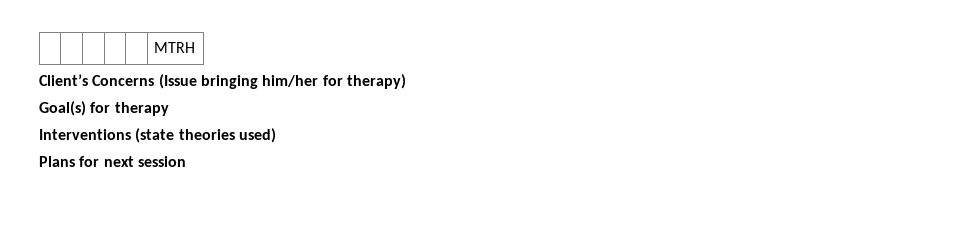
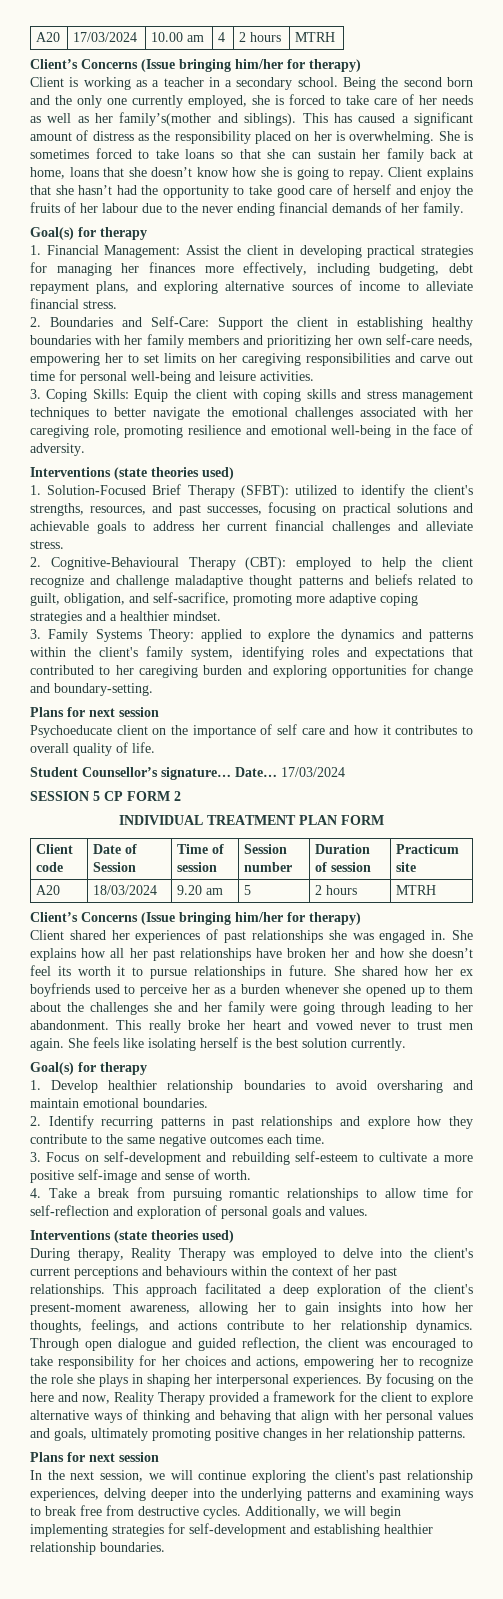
[153,42,195,53] [39,74,406,89] [39,101,169,116] [39,128,276,143] [39,156,186,167] | | | | | MTRH // Client’s Concerns (Issue bringing him/her for therapy) // Goal(s) for therapy // Interventions (state theories used) // Plans for next session -> [36,32,61,42] [73,32,138,42] [151,32,205,42] [218,32,226,42] [239,32,282,42] [295,32,336,42] [30,59,361,72] [30,77,474,90] [30,94,473,108] [30,112,474,126] [30,130,473,144] [30,148,474,162] [30,167,474,180] [30,184,473,198] [30,202,464,216] [30,227,147,240] [30,245,473,258] [30,262,473,276] [30,280,473,294] [30,298,117,309] [30,316,474,330] [30,334,473,348] [30,353,474,366] [30,370,314,384] [30,389,473,402] [30,407,473,420] [30,424,473,438] [30,443,85,456] [30,467,234,480] [30,484,474,498] [30,502,474,516] [30,520,474,534] [30,540,64,549] [30,557,473,570] [30,574,473,588] [30,592,418,606] [30,611,221,624] [30,629,474,642] [30,646,473,660] [30,664,473,678] [30,683,153,696] [30,707,159,717] [30,724,474,738] [30,742,155,756] [30,767,345,780] [30,791,181,801] [119,815,384,825] [36,844,74,854] [36,862,64,872] [93,844,138,854] [93,862,137,872] [177,844,225,854] [177,862,218,872] [244,844,288,854] [244,862,293,872] [315,844,371,854] [315,862,372,872] [396,844,460,854] [396,862,417,872] [36,885,61,895] [93,885,158,895] [177,885,224,895] [244,885,252,895] [315,885,358,895] [396,885,437,895] [30,912,361,925] [30,929,473,943] [30,948,474,961] [30,965,474,979] [30,983,473,997] [30,1001,474,1015] [30,1020,474,1033] [30,1037,406,1051] [30,1062,147,1075] [30,1080,473,1093] [30,1098,208,1108] [30,1115,473,1129] [30,1134,325,1147] [30,1151,474,1165] [30,1169,251,1183] [30,1187,474,1201] [30,1205,368,1219] [30,1230,234,1243] [30,1248,473,1261] [30,1265,397,1279] [30,1283,473,1297] [30,1302,474,1315] [30,1319,473,1333] [30,1337,473,1351] [30,1355,473,1369] [30,1373,473,1387] [30,1391,473,1405] [30,1409,474,1423] [30,1428,466,1441] [30,1452,159,1462] [30,1470,474,1483] [30,1488,474,1501] [30,1505,401,1519] [30,1523,433,1537] [30,1542,165,1555] A20 | 17/03/2024 | 10.00 am | 4 | 2 hours | MTRH // Client’s Concerns (Issue bringing him/her for therapy) // Client is working as a teacher in a secondary school. Being the second born and the only one currently employed, she is forced to take care of her needs as well as her family’s(mother and siblings). This has caused a significant amount of distress as the responsibility placed on her is overwhelming. She is sometimes forced to take loans so that she can sustain her family back at home, loans that she doesn’t know how she is going to repay. Client explains that she hasn’t had the opportunity to take good care of herself and enjoy the fruits of her labour due to the never ending financial demands of her family. // Goal(s) for therapy // 1. Financial Management: Assist the client in developing practical strategies for managing her finances more effectively, including budgeting, debt repayment plans, and exploring alternative sources of income to alleviate financial stress. // 2. Boundaries and Self-Care: Support the client in establishing healthy boundaries with her family members and prioritizing her own self-care needs, empowering her to set limits on her caregiving responsibilities and carve out time for personal well-being and leisure activities. // 3. Coping Skills: Equip the client with coping skills and stress management techniques to better navigate the emotional challenges associated with her caregiving role, promoting resilience and emotional well-being in the face of adversity. // Interventions (state theories used) // 1. Solution-Focused Brief Therapy (SFBT): utilized to identify the client's strengths, resources, and past successes, focusing on practical solutions and achievable goals to address her current financial challenges and alleviate stress. // 2. Cognitive-Behavioural Therapy (CBT): employed to help the client recognize and challenge maladaptive thought patterns and beliefs related to guilt, obligation, and self-sacrifice, promoting more adaptive coping strategies and a healthier mindset. // 3. Family Systems Theory: applied to explore the dynamics and patterns within the client's family system, identifying roles and expectations that contributed to her caregiving burden and exploring opportunities for change and boundary-setting. // Plans for next session // Psychoeducate client on the importance of self care and how it contributes to overall quality of life. // Student Counsellor’s signature… Date… 17/03/2024 // SESSION 5 CP FORM 2 // INDIVIDUAL TREATMENT PLAN FORM // Client code | Date of Session | Time of session | Session number | Duration of session | Practicum site // A20 | 18/03/2024 | 9.20 am | 5 | 2 hours | MTRH // Client’s Concerns (Issue bringing him/her for therapy) // Client shared her experiences of past relationships she was engaged in. She explains how all her past relationships have broken her and how she doesn’t feel its worth it to pursue relationships in future. She shared how her ex boyfriends used to perceive her as a burden whenever she opened up to them about the challenges she and her family were going through leading to her abandonment. This really broke her heart and vowed never to trust men again. She feels like isolating herself is the best solution currently. // Goal(s) for therapy // 1. Develop healthier relationship boundaries to avoid oversharing and maintain emotional boundaries. // 2. Identify recurring patterns in past relationships and explore how they contribute to the same negative outcomes each time. // 3. Focus on self-development and rebuilding self-esteem to cultivate a more positive self-image and sense of worth. // 4. Take a break from pursuing romantic relationships to allow time for self-reflection and exploration of personal goals and values. // Interventions (state theories used) // During therapy, Reality Therapy was employed to delve into the client's current perceptions and behaviours within the context of her past relationships. This approach facilitated a deep exploration of the client's present-moment awareness, allowing her to gain insights into how her thoughts, feelings, and actions contribute to her relationship dynamics. Through open dialogue and guided reflection, the client was encouraged to take responsibility for her choices and actions, empowering her to recognize the role she plays in shaping her interpersonal experiences. By focusing on the here and now, Reality Therapy provided a framework for the client to explore alternative ways of thinking and behaving that align with her personal values and goals, ultimately promoting positive changes in her relationship patterns. // Plans for next session // In the next session, we will continue exploring the client's past relationship experiences, delving deeper into the underlying patterns and examining ways to break free from destructive cycles. Additionally, we will begin implementing strategies for self-development and establishing healthier relationship boundaries.

